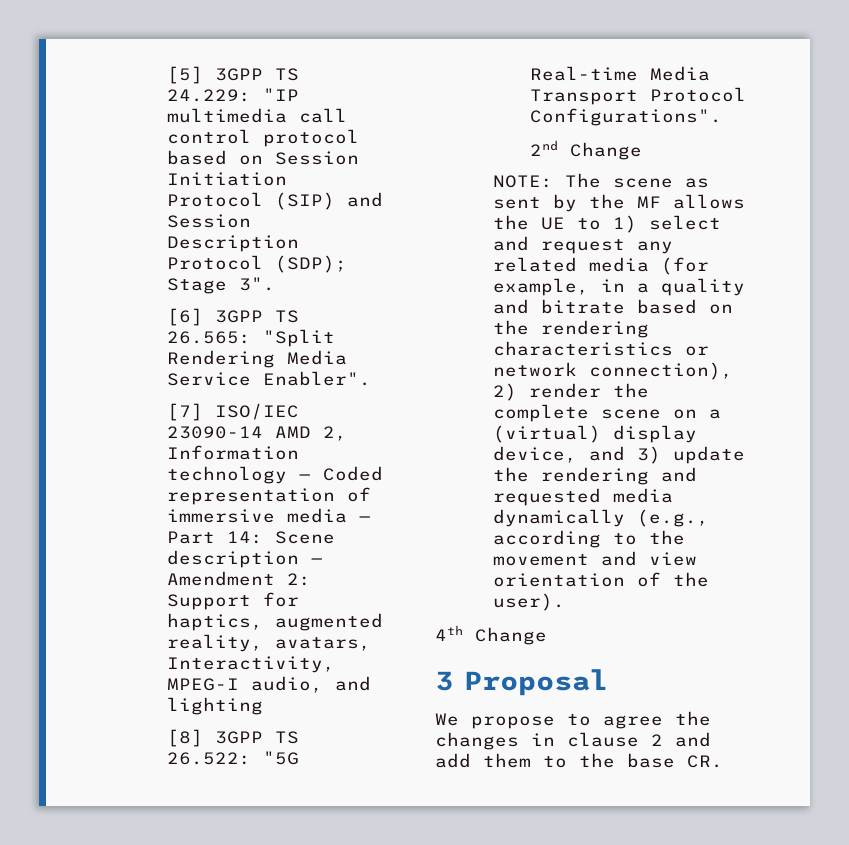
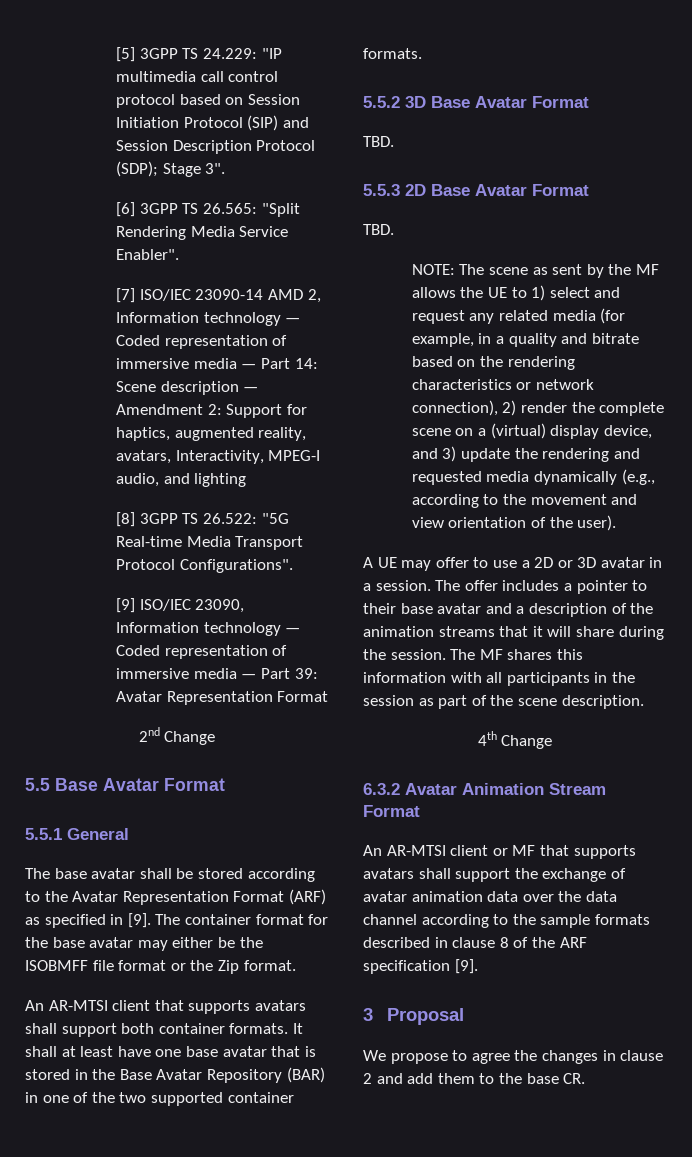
[530,140,643,160] 2nd Change -> [116,598,245,613] [116,622,301,636] [116,645,288,659] [116,668,318,679] [116,691,329,705] [138,727,216,745] [25,778,225,791] [25,828,129,840] [25,868,315,882] [25,889,326,905] [25,913,329,928] [25,937,263,951] [25,960,296,974] [25,1000,306,1014] [25,1023,303,1037] [25,1046,316,1057] [25,1067,325,1083] [25,1092,294,1106] [363,48,422,59] [363,96,589,108] [363,136,394,147] [363,184,589,196] [363,224,394,235] [9] ISO/IEC 23090, Information technology — Coded representation of immersive media — Part 39: Avatar Representation Format // 2nd Change // 5.5 Base Avatar Format // 5.5.1 General // The base avatar shall be stored according to the Avatar Representation Format (ARF) as specified in [9]. The container format for the base avatar may either be the ISOBMFF file format or the Zip format. // An AR-MTSI client that supports avatars shall support both container formats. It shall at least have one base avatar that is stored in the Base Avatar Repository (BAR) in one of the two supported container formats. // 5.5.2 3D Base Avatar Format // TBD. // 5.5.3 2D Base Avatar Format // TBD.
[435,625,547,645] 4th Change -> [363,557,663,571] [363,580,648,594] [363,603,654,617] [363,626,664,640] [363,649,583,660] [363,672,635,686] [363,695,644,709] [477,731,553,749] [363,783,606,795] [363,805,420,817] [363,845,636,859] [363,868,626,882] [363,891,617,902] [363,914,650,928] [363,937,587,948] [363,959,478,974] A UE may offer to use a 2D or 3D avatar in a session. The offer includes a pointer to their base avatar and a description of the animation streams that it will share during the session. The MF shares this information with all participants in the session as part of the scene description. // 4th Change // 6.3.2 Avatar Animation Stream Format // An AR-MTSI client or MF that supports avatars shall support the exchange of avatar animation data over the data channel according to the sample formats described in clause 8 of the ARF specification [9].

